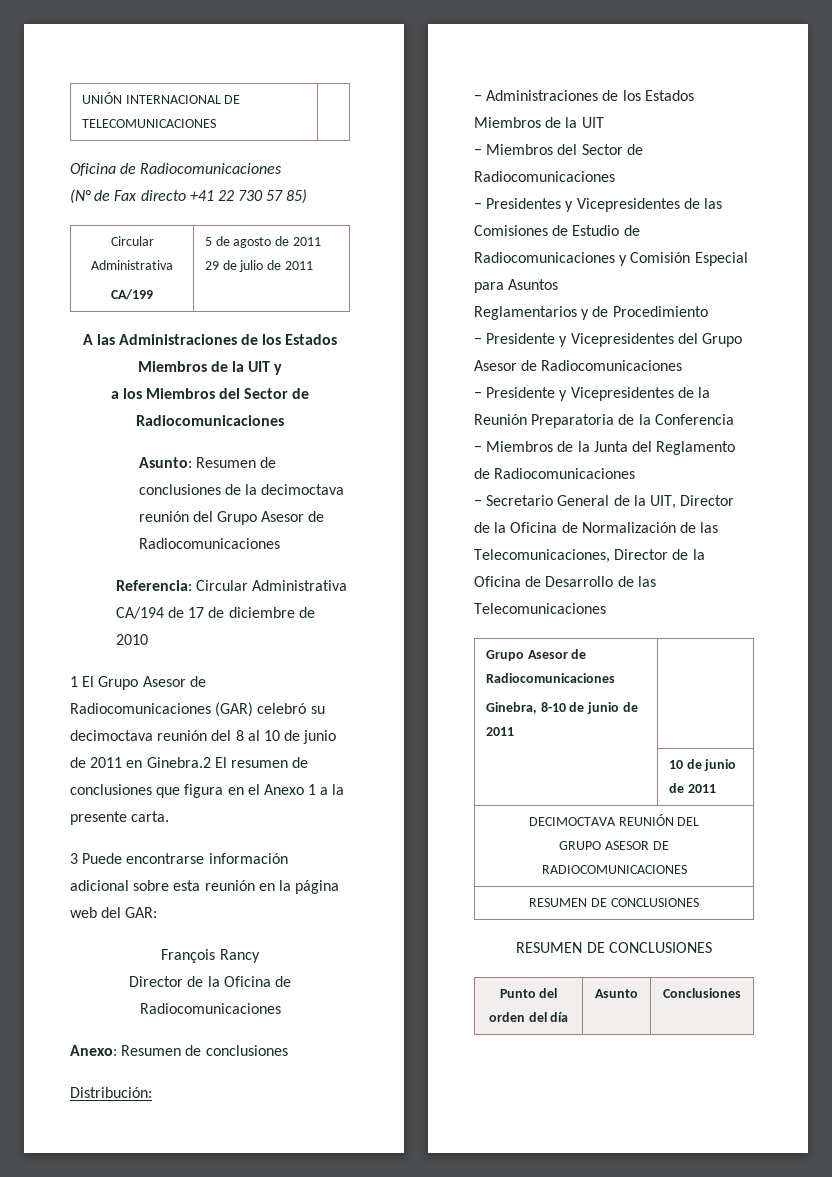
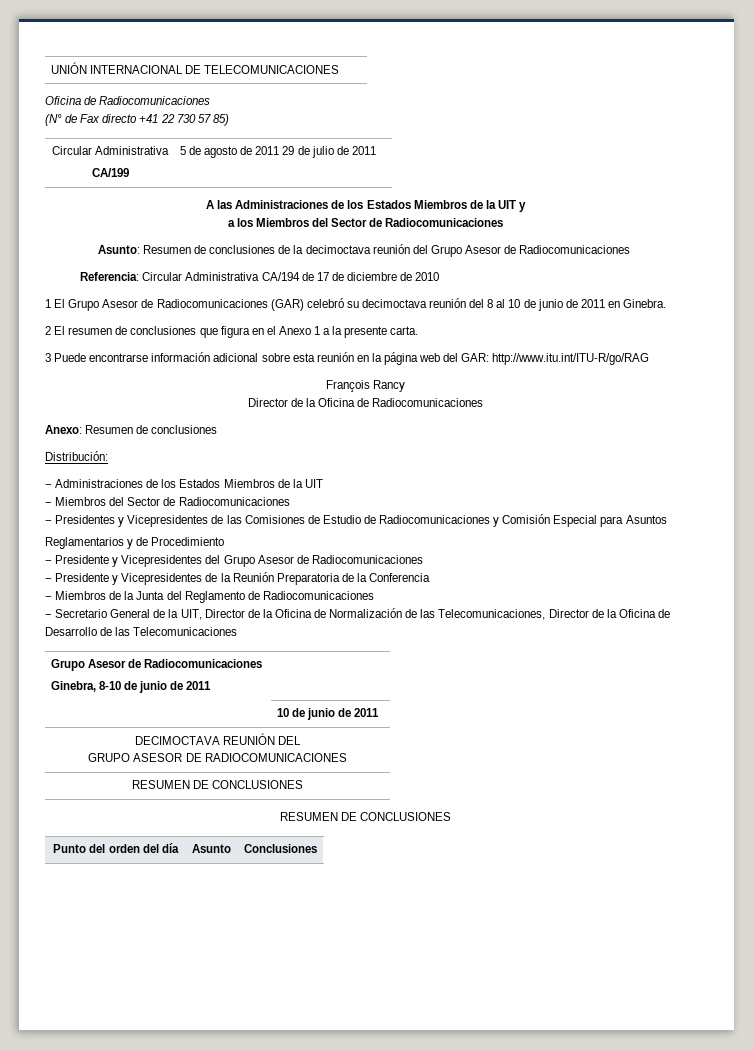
[146,757,211,768] Ginebra.2 -> [623,299,667,308] [45,326,51,335] Ginebra. // 2
(158, 912) none -> [492,353,650,365] http://www.itu.int/ITU-R/go/RAG

